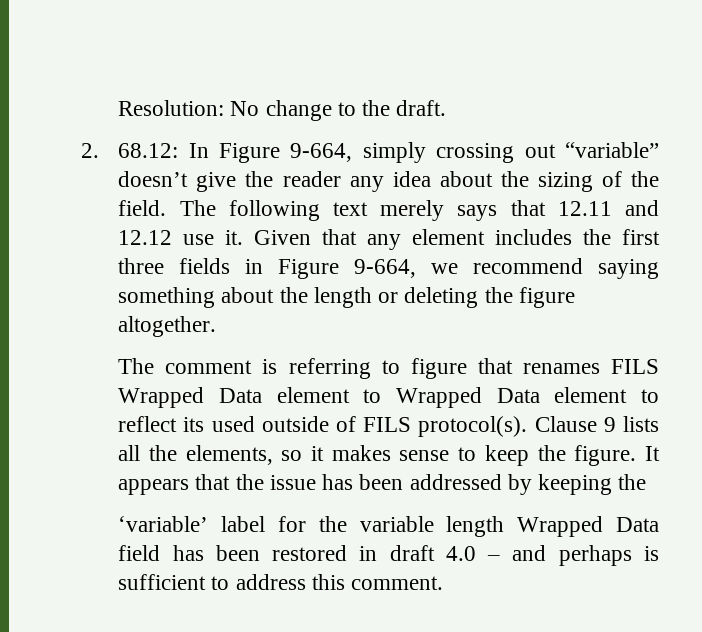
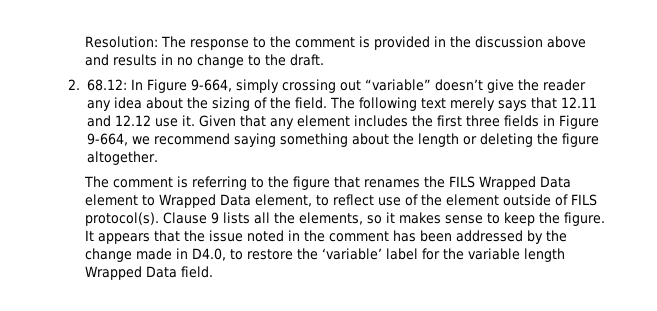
[230,101,260,116] No -> [160,36,586,50] [84,54,193,66] The response to the comment is provided in the discussion above and results in no
(400, 367) none -> [267,176,289,188] the
(600, 368) none -> [423,176,445,188] the
[554,387,628,403] element -> [254,194,312,207] element,
[183,416,255,432] its used -> [377,194,499,206] use of the element
(316, 482) none -> [246,230,389,242] noted in the comment
[537,474,647,495] keeping the // -> [545,230,567,242] [84,248,318,262] the change made in D4.0, to restore the
[118,545,659,566] [118,574,444,590] field has been restored in draft 4.0 – and perhaps is sufficient to address this comment. -> [180,266,213,278] field.

